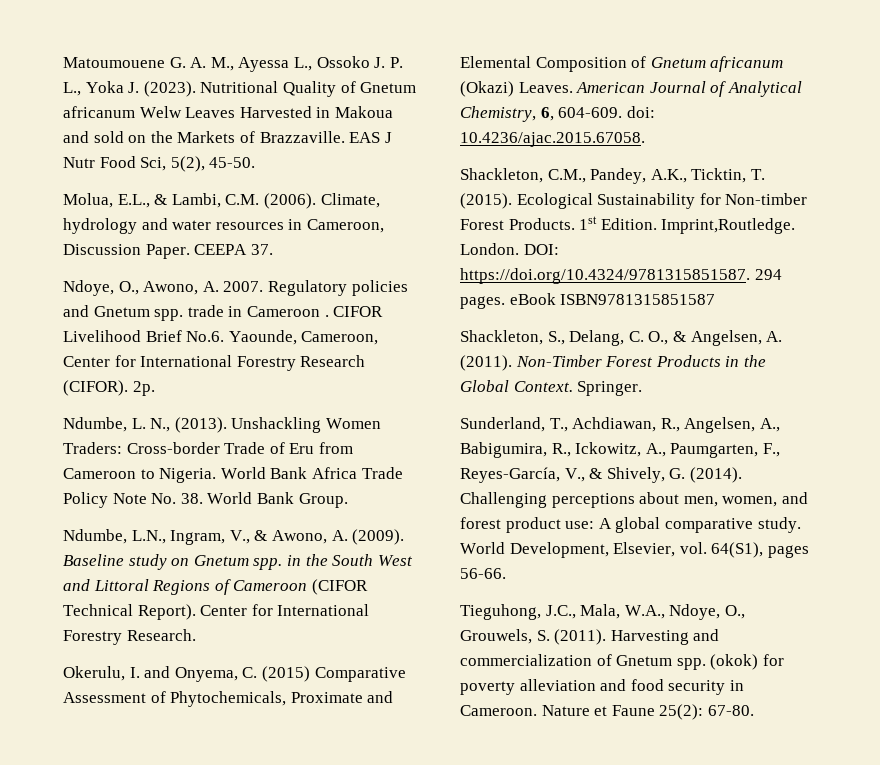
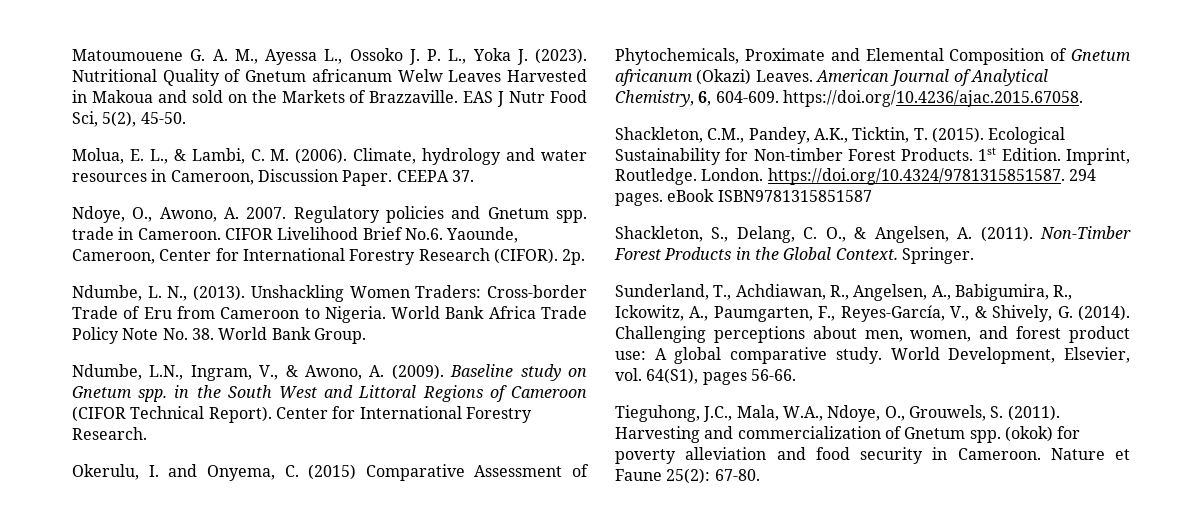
[117,193,260,208] E.L., & Lambi, C.M. -> [129,148,290,164] E. L., & Lambi, C. M.
[246,306,329,317] Cameroon . -> [137,228,221,240] Cameroon.
[626,106,655,118] [460,132,645,147] doi: 10.4236/ajac.2015.67058. -> [782,90,1083,107] https://doi.org/10.4236/ajac.2015.67058.
[661,218,796,234] [460,243,559,255] Imprint,Routledge. London. DOI: -> [1066,148,1130,165] [615,168,764,185] Imprint, Routledge. London.

